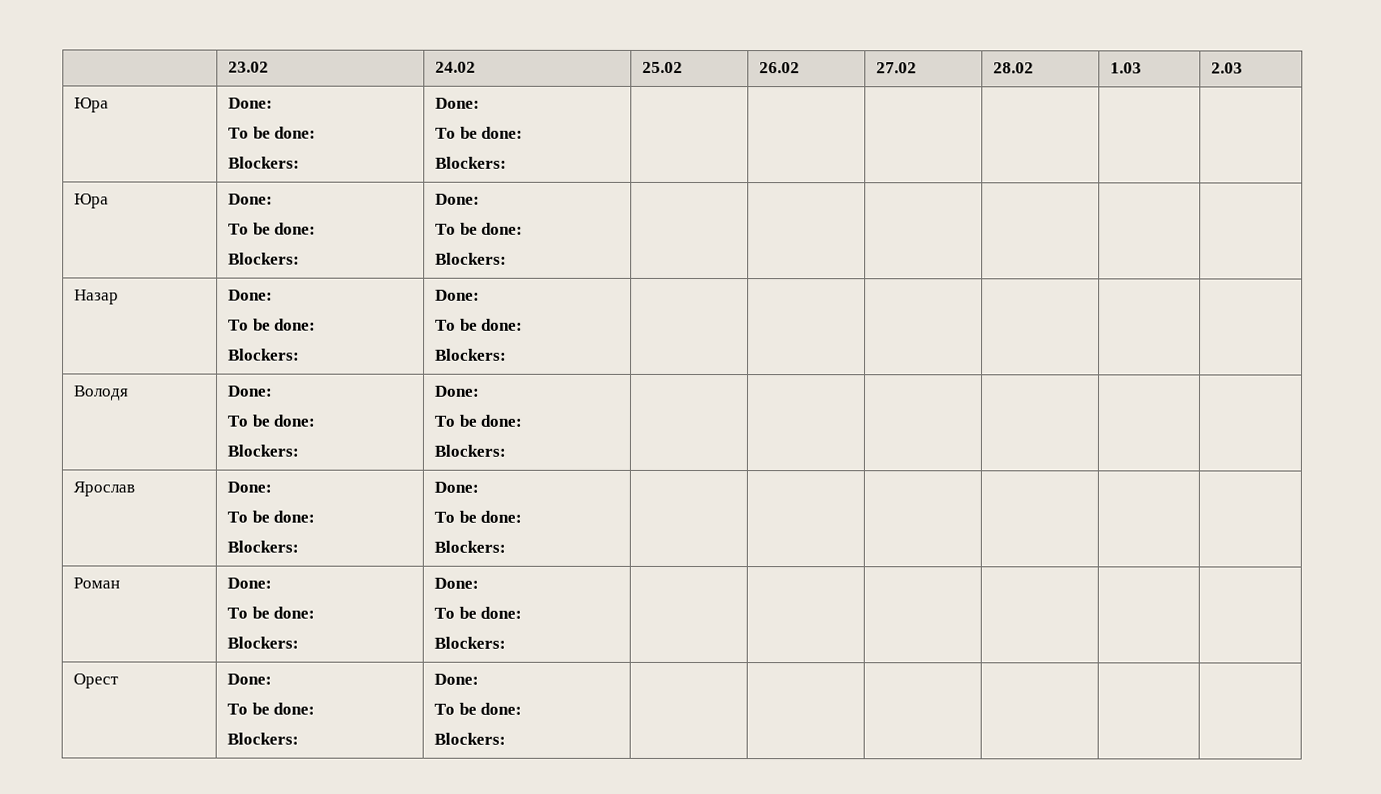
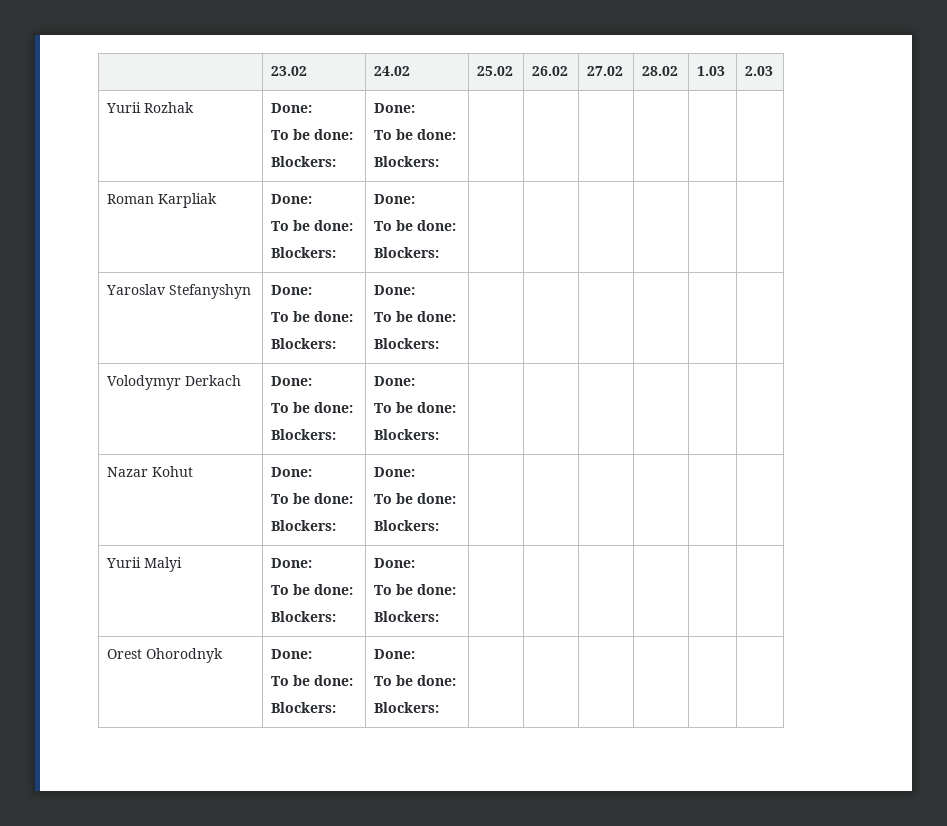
[74,97,110,113] Юра -> [106,102,195,113] Yurii Rozhak
[74,193,110,209] Юра -> [107,193,218,208] Roman Karpliak
[74,289,120,305] Назар -> [106,284,252,299] Yaroslav Stefanyshyn
[73,385,130,401] Володя -> [107,375,242,390] Volodymyr Derkach
[73,481,136,497] Ярослав -> [107,466,194,477] Nazar Kohut
[73,577,121,589] Роман -> [106,557,183,572] Yurii Malyi
[73,673,120,689] Орест -> [107,648,224,663] Orest Ohorodnyk

